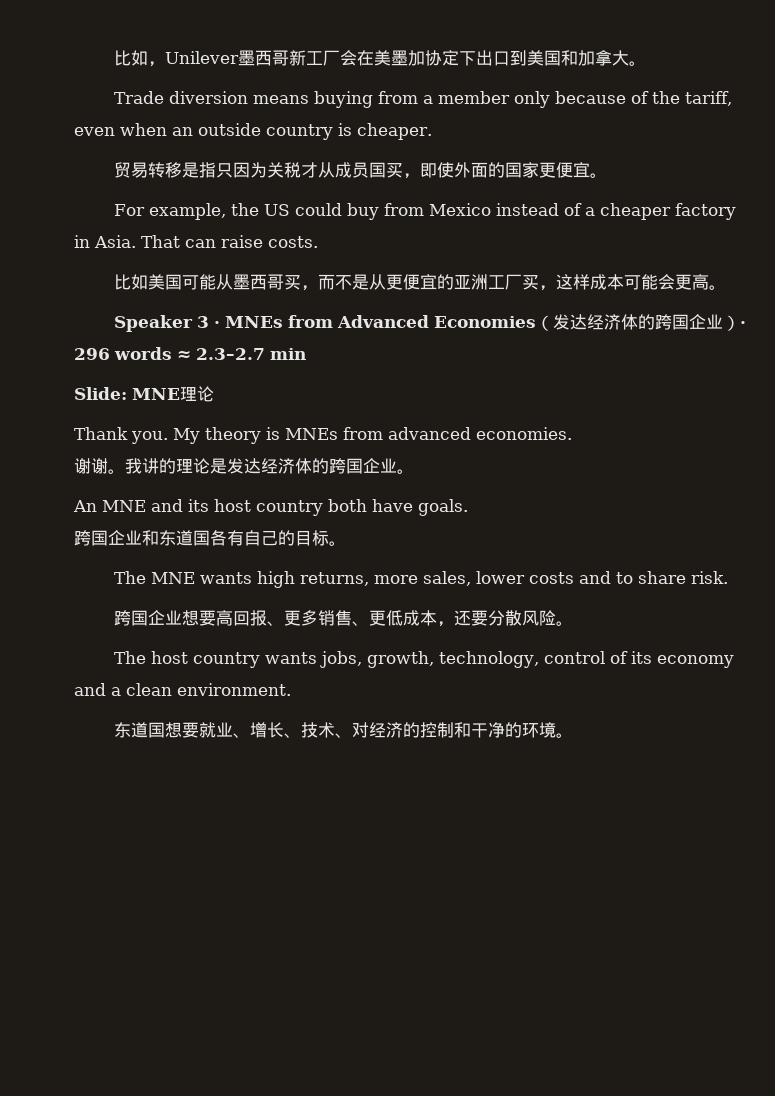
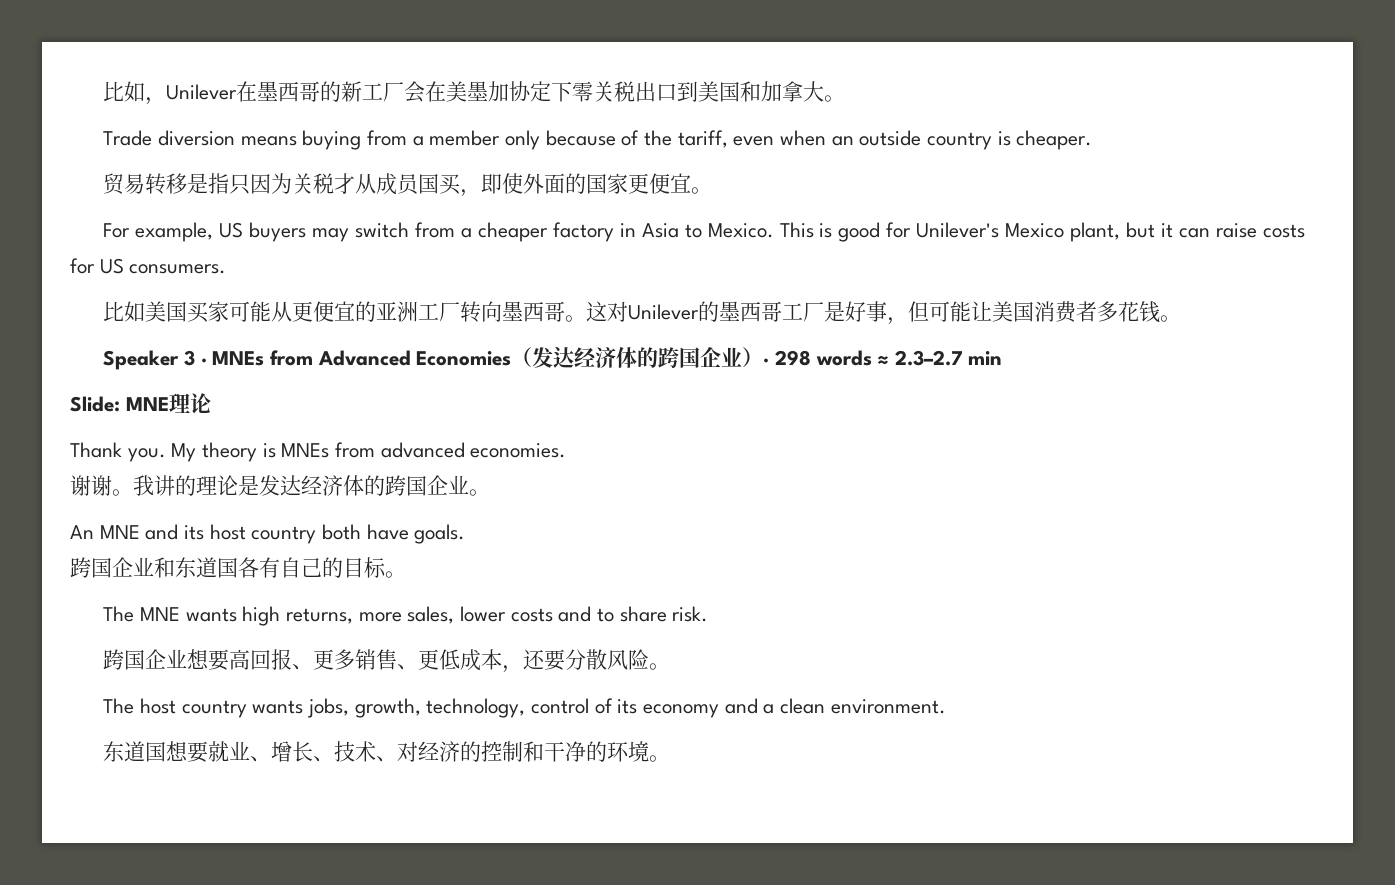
[238,50,290,66] 墨西哥 -> [236,81,342,102] 在墨西哥的
(477, 58) none -> [572,81,636,102] 零关税
[231,203,737,220] [74,235,318,248] [114,274,710,291] the US could buy from Mexico instead of a cheaper factory in Asia. That can raise costs. // 比如美国可能从墨西哥买，而不是从更便宜的亚洲工厂买，这样成本可能会更高 -> [219,222,1305,242] [70,258,227,274] [103,301,1161,325] US buyers may switch from a cheaper factory in Asia to Mexico. This is good for Unilever's Mexico plant, but it can raise costs for US consumers. // 比如美国买家可能从更便宜的亚洲工厂转向墨西哥。这对Unilever的墨西哥工厂是好事，但可能让美国消费者多花钱
[74,348,110,360] 296 -> [774,350,811,366] 298

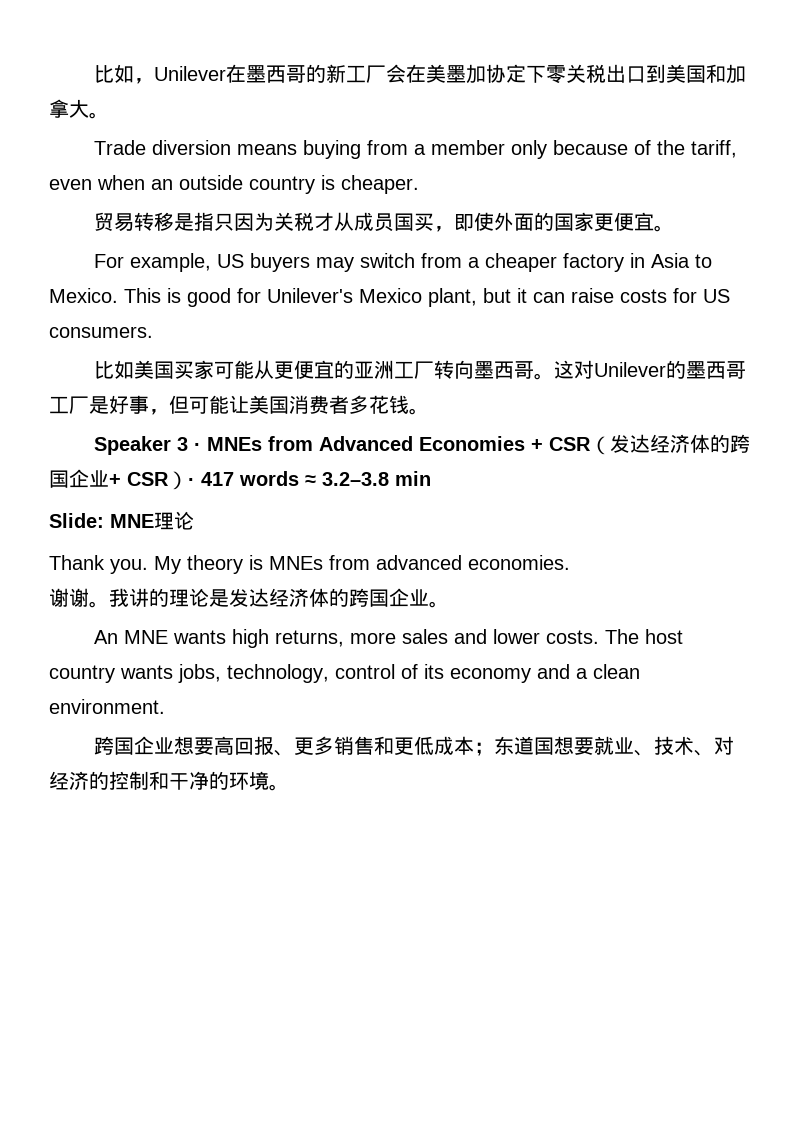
(512, 358) none -> [530,437,591,451] + CSR
[742,347,811,367] ）· 298 -> [109,471,234,490] + CSR）· 417
[894,350,962,366] 2.3–2.7 -> [322,472,389,486] 3.2–3.8
[145,524,466,544] [70,557,406,578] [103,606,709,626] and its host country both have goals. // 跨国企业和东道国各有自己的目标。 // The MNE wants high returns, more sales, lower costs and to share risk. -> [172,629,683,648] [49,664,640,683] [49,699,165,714] wants high returns, more sales and lower costs. The host country wants jobs, technology, control of its economy and a clean environment.
[397,664,419,670] 、 -> [373,736,394,755] 和
[502,649,671,673] [103,698,946,718] ，还要分散风险。 // The host country wants jobs, growth, technology, control of its economy and a clean environment. // -> [473,742,494,756] ；
[271,741,335,762] 增长、 -> (654, 753) none

